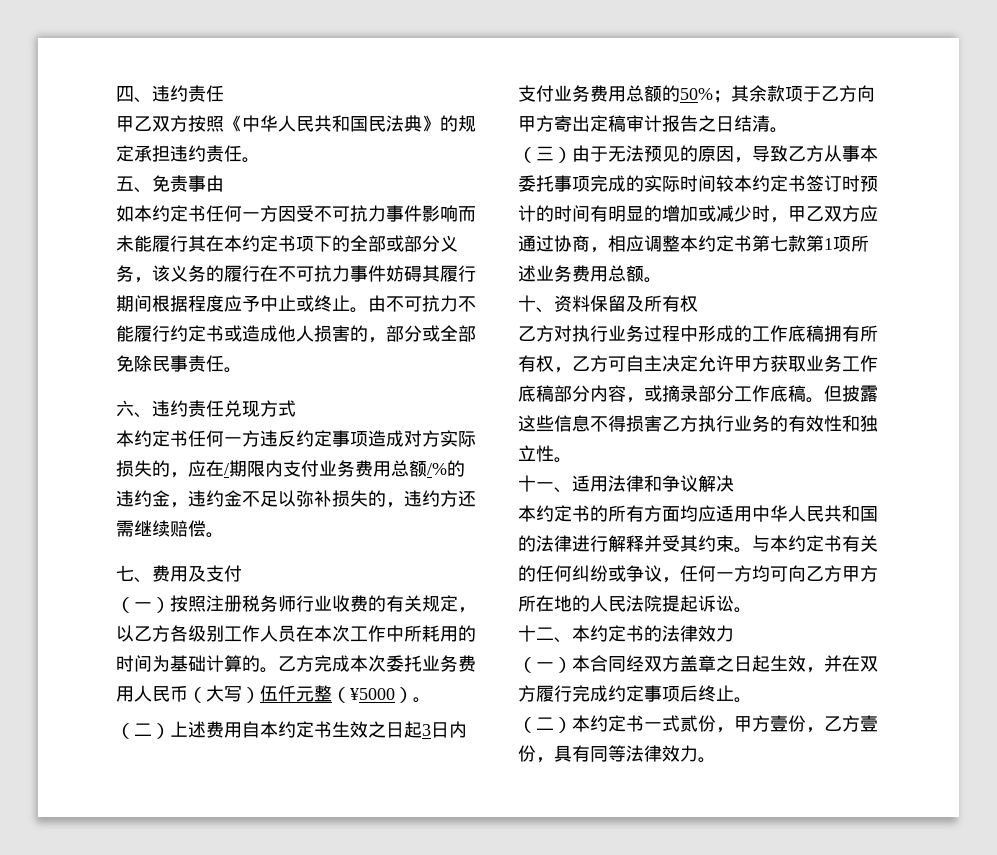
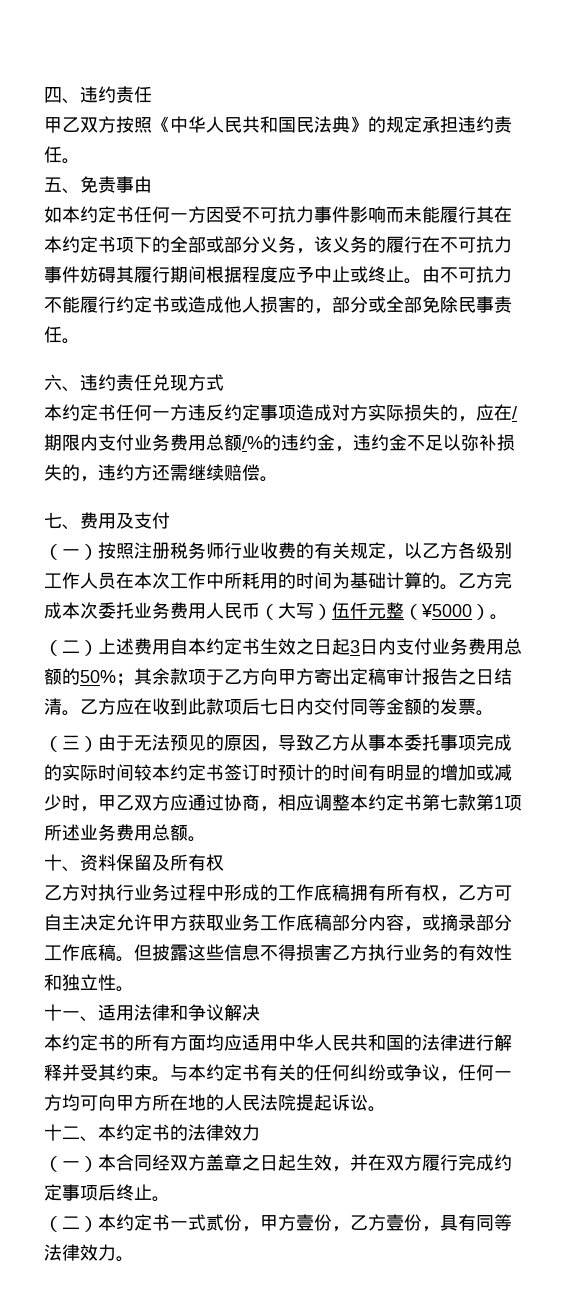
(788, 130) none -> [80,698,494,716] 乙方应在收到此款项后七日内交付同等金额的发票。
[806,565,842,582] 乙方 -> (116, 1102) none

